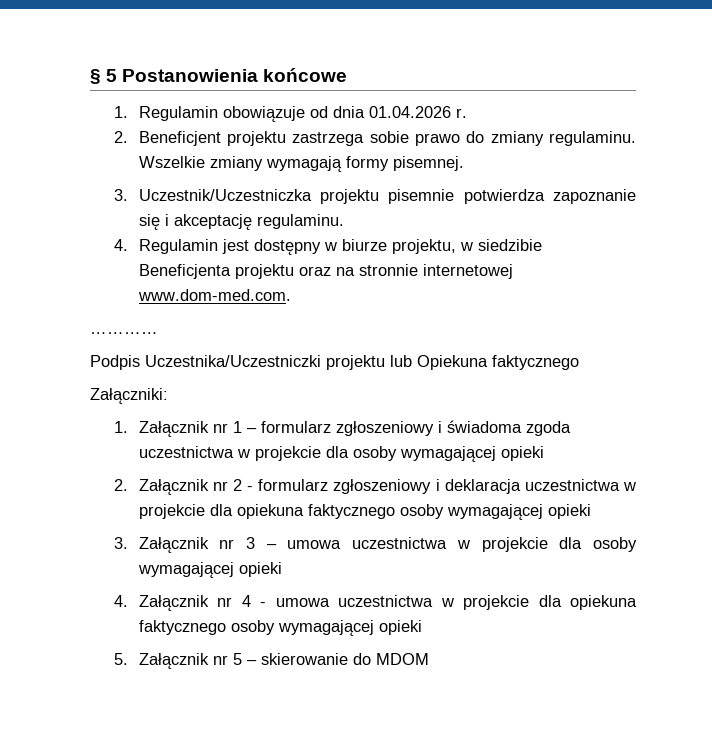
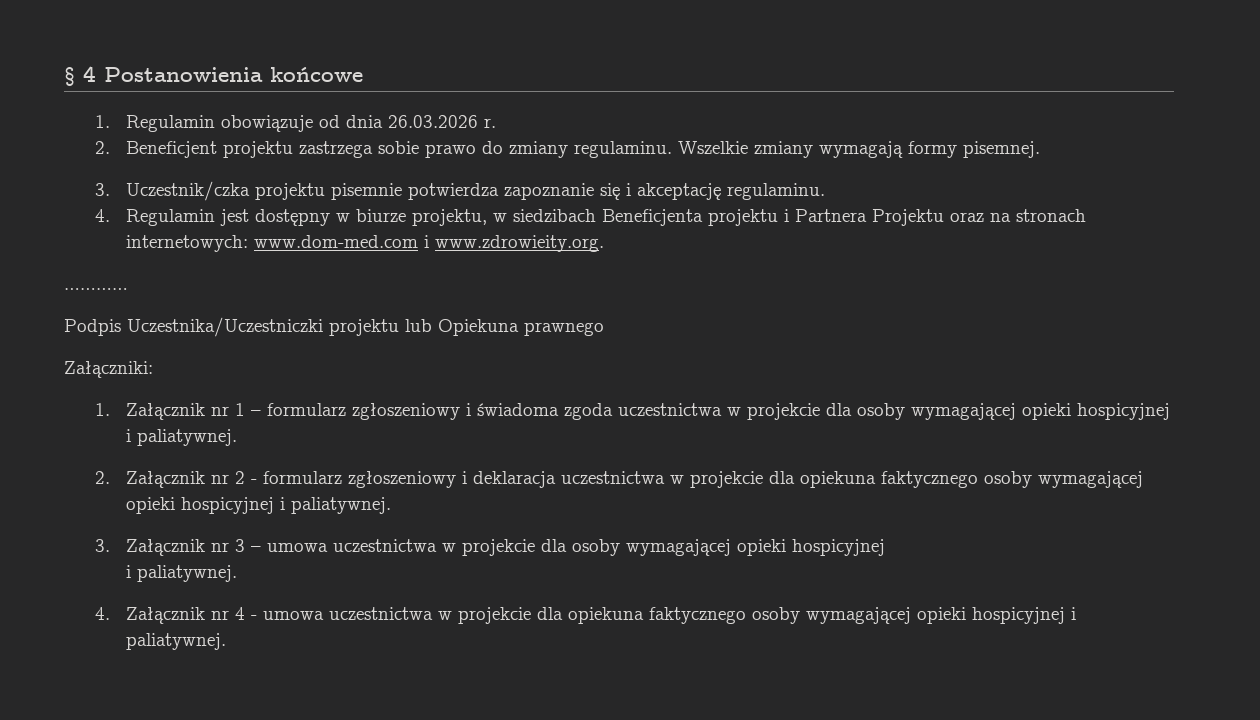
[106,69,118,82] 5 -> [83,66,96,82] 4
[368,106,451,118] 01.04.2026 -> [388,115,479,128] 26.03.2026
[138,189,312,201] Uczestnik/Uczestniczka -> [126,181,251,201] Uczestnik/czka
[477,239,542,251] siedzibie -> [513,209,597,222] siedzibach
[298,264,513,279] [137,289,291,301] oraz na stronnie internetowej www.dom-med.com. -> [784,209,1087,226] [126,235,605,252] i Partnera Projektu oraz na stronach internetowych: www.dom-med.com i www.zdrowieity.org.
[492,355,579,370] faktycznego -> [524,322,604,336] prawnego
(544, 453) none -> [1077,403,1171,420] [126,429,238,446] hospicyjnej i paliatywnej.
(591, 511) none -> [181,497,392,514] hospicyjnej i paliatywnej.
(282, 569) none -> [792,539,886,556] [126,565,238,582] hospicyjnej // i paliatywnej.
[114,653,429,669] // 5. Załącznik nr 5 – skierowanie do MDOM -> [972,607,1077,624] [126,633,227,650] hospicyjnej i paliatywnej.

